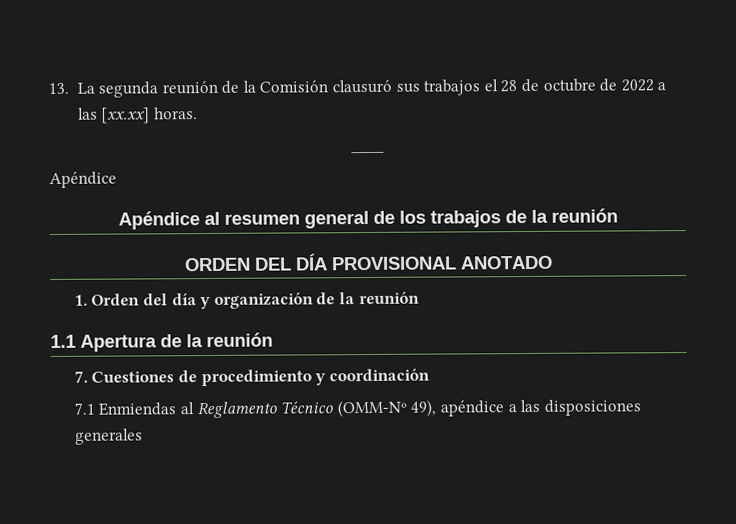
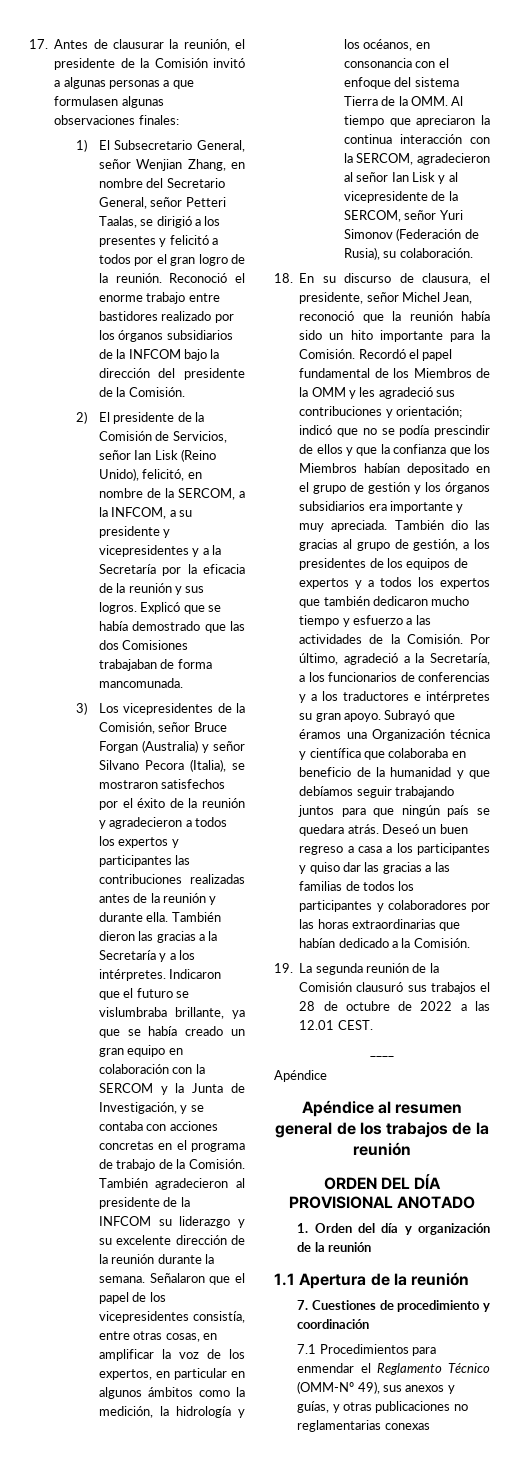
[48,82,69,95] 13. -> [29,39,245,51] [54,58,245,70] [54,77,194,89] [54,96,164,108] [54,115,179,125] [75,139,245,152] [98,159,245,171] [98,178,225,188] [98,197,226,209] [98,216,221,228] [98,235,219,247] [98,254,246,266] [98,273,245,283] [98,292,220,304] [98,311,234,323] [98,330,233,342] [98,349,220,361] [98,368,245,380] [98,387,185,397] [75,411,205,424] [98,431,227,443] [98,449,217,462] [98,468,202,481] [98,488,245,500] [98,507,193,519] [98,526,171,538] [98,545,222,557] [98,564,246,576] [98,583,205,595] [98,602,222,614] [98,621,245,633] [98,640,189,650] [98,659,212,671] [98,678,183,688] [75,702,245,715] [98,722,227,734] [98,740,245,753] [98,759,245,772] [98,779,226,789] [98,798,245,810] [98,817,228,829] [98,836,179,848] [98,855,191,867] [98,874,245,884] [98,893,217,905] [98,912,221,922] [98,931,218,943] [98,950,196,962] [98,969,222,981] [98,988,190,1000] [98,1007,245,1019] [98,1026,245,1038] [98,1045,183,1057] [98,1064,205,1074] [98,1083,245,1095] [98,1102,204,1114] [98,1121,218,1131] [98,1140,246,1152] [98,1159,245,1171] [98,1178,245,1190] [98,1197,190,1209] [98,1216,245,1228] [98,1235,245,1245] [98,1254,215,1264] [98,1273,245,1285] [98,1292,166,1304] [98,1311,245,1323] [98,1331,218,1342] [98,1349,245,1361] [98,1368,245,1380] [98,1387,245,1399] [98,1406,245,1418] [343,39,430,51] [343,58,449,68] [343,77,459,89] [343,96,464,106] [343,115,490,127] [343,134,490,144] [343,153,490,165] [343,172,458,184] [343,191,458,203] [343,210,463,222] [343,228,479,241] [343,247,473,260] [274,273,490,285] [299,292,473,304] [299,311,490,323] [299,330,490,342] [299,349,453,361] [299,368,490,378] [299,387,456,399] [299,406,462,418] [299,425,490,437] [299,444,490,456] [299,463,490,475] [299,482,490,494] [299,501,464,513] [299,520,490,532] [299,539,490,551] [299,558,468,570] [299,577,490,589] [299,596,470,608] [299,615,431,627] [299,634,490,644] [299,653,490,665] [299,672,490,682] [299,691,490,703] [299,710,455,722] [299,729,490,741] [299,748,466,760] [299,767,490,779] [299,786,454,798] [298,805,490,817] [299,824,468,836] [299,843,490,855] [299,862,450,874] [299,881,415,891] [299,900,490,912] [299,919,461,931] [299,938,470,948] [274,963,293,973] 17. Antes de clausurar la reunión, el presidente de la Comisión invitó a algunas personas a que formulasen algunas observaciones finales: // 1) El Subsecretario General, señor Wenjian Zhang, en nombre del Secretario General, señor Petteri Taalas, se dirigió a los presentes y felicitó a todos por el gran logro de la reunión. Reconoció el enorme trabajo entre bastidores realizado por los órganos subsidiarios de la INFCOM bajo la dirección del presidente de la Comisión. // 2) El presidente de la Comisión de Servicios, señor Ian Lisk (Reino Unido), felicitó, en nombre de la SERCOM, a la INFCOM, a su presidente y vicepresidentes y a la Secretaría por la eficacia de la reunión y sus logros. Explicó que se había demostrado que las dos Comisiones trabajaban de forma mancomunada. // 3) Los vicepresidentes de la Comisión, señor Bruce Forgan (Australia) y señor Silvano Pecora (Italia), se mostraron satisfechos por el éxito de la reunión y agradecieron a todos los expertos y participantes las contribuciones realizadas antes de la reunión y durante ella. También dieron las gracias a la Secretaría y a los intérpretes. Indicaron que el futuro se vislumbraba brillante, ya que se había creado un gran equipo en colaboración con la SERCOM y la Junta de Investigación, y se contaba con acciones concretas en el programa de trabajo de la Comisión. También agradecieron al presidente de la INFCOM su liderazgo y su excelente dirección de la reunión durante la semana. Señalaron que el papel de los vicepresidentes consistía, entre otras cosas, en amplificar la voz de los expertos, en particular en algunos ámbitos como la medición, la hidrología y los océanos, en consonancia con el enfoque del sistema Tierra de la OMM. Al tiempo que apreciaron la continua interacción con la SERCOM, agradecieron al señor Ian Lisk y al vicepresidente de la SERCOM, señor Yuri Simonov (Federación de Rusia), su colaboración. // 18. En su discurso de clausura, el presidente, señor Michel Jean, reconoció que la reunión había sido un hito importante para la Comisión. Recordó el papel fundamental de los Miembros de la OMM y les agradeció sus contribuciones y orientación; indicó que no se podía prescindir de ellos y que la confianza que los Miembros habían depositado en el grupo de gestión y los órganos subsidiarios era importante y muy apreciada. También dio las gracias al grupo de gestión, a los presidentes de los equipos de expertos y a todos los expertos que también dedicaron mucho tiempo y esfuerzo a las actividades de la Comisión. Por último, agradeció a la Secretaría, a los funcionarios de conferencias y a los traductores e intérpretes su gran apoyo. Subrayó que éramos una Organización técnica y científica que colaboraba en beneficio de la humanidad y que debíamos seguir trabajando juntos para que ningún país se quedara atrás. Deseó un buen regreso a casa a los participantes y quiso dar las gracias a las familias de todos los participantes y colaboradores por las horas extraordinarias que habían dedicado a la Comisión. // 19.
[101,107,198,124] [xx.xx] horas. -> [299,1020,373,1030] 12.01 CEST.
[98,399,641,419] [74,428,143,445] Enmiendas al Reglamento Técnico (OMM-Nº 49), apéndice a las disposiciones generales -> [319,1344,437,1356] [297,1363,490,1375] [297,1381,455,1394] [297,1401,468,1413] [297,1420,430,1432] Procedimientos para enmendar el Reglamento Técnico (OMM-Nº 49), sus anexos y guías, y otras publicaciones no reglamentarias conexas

